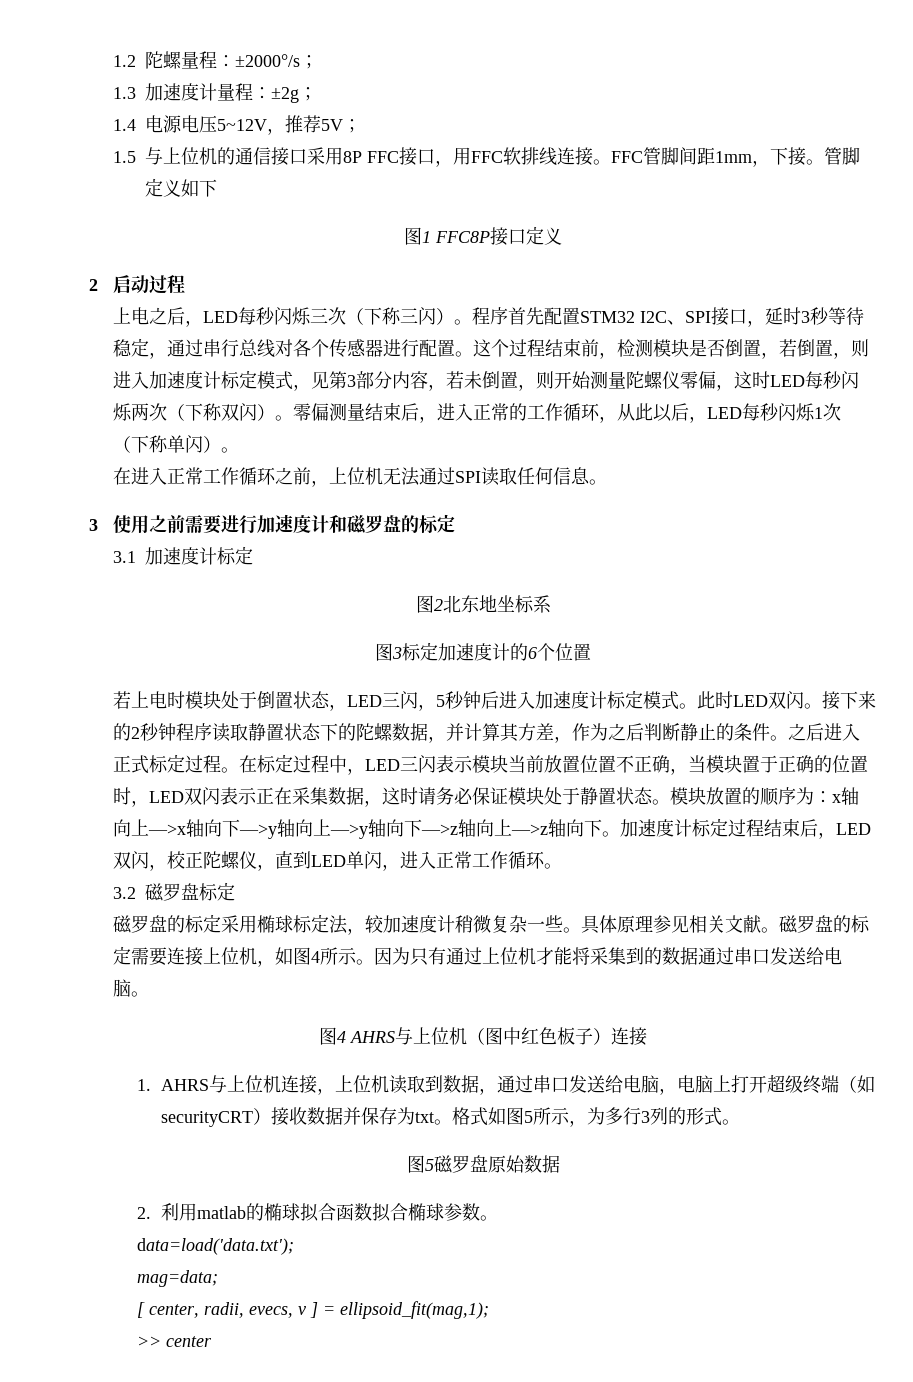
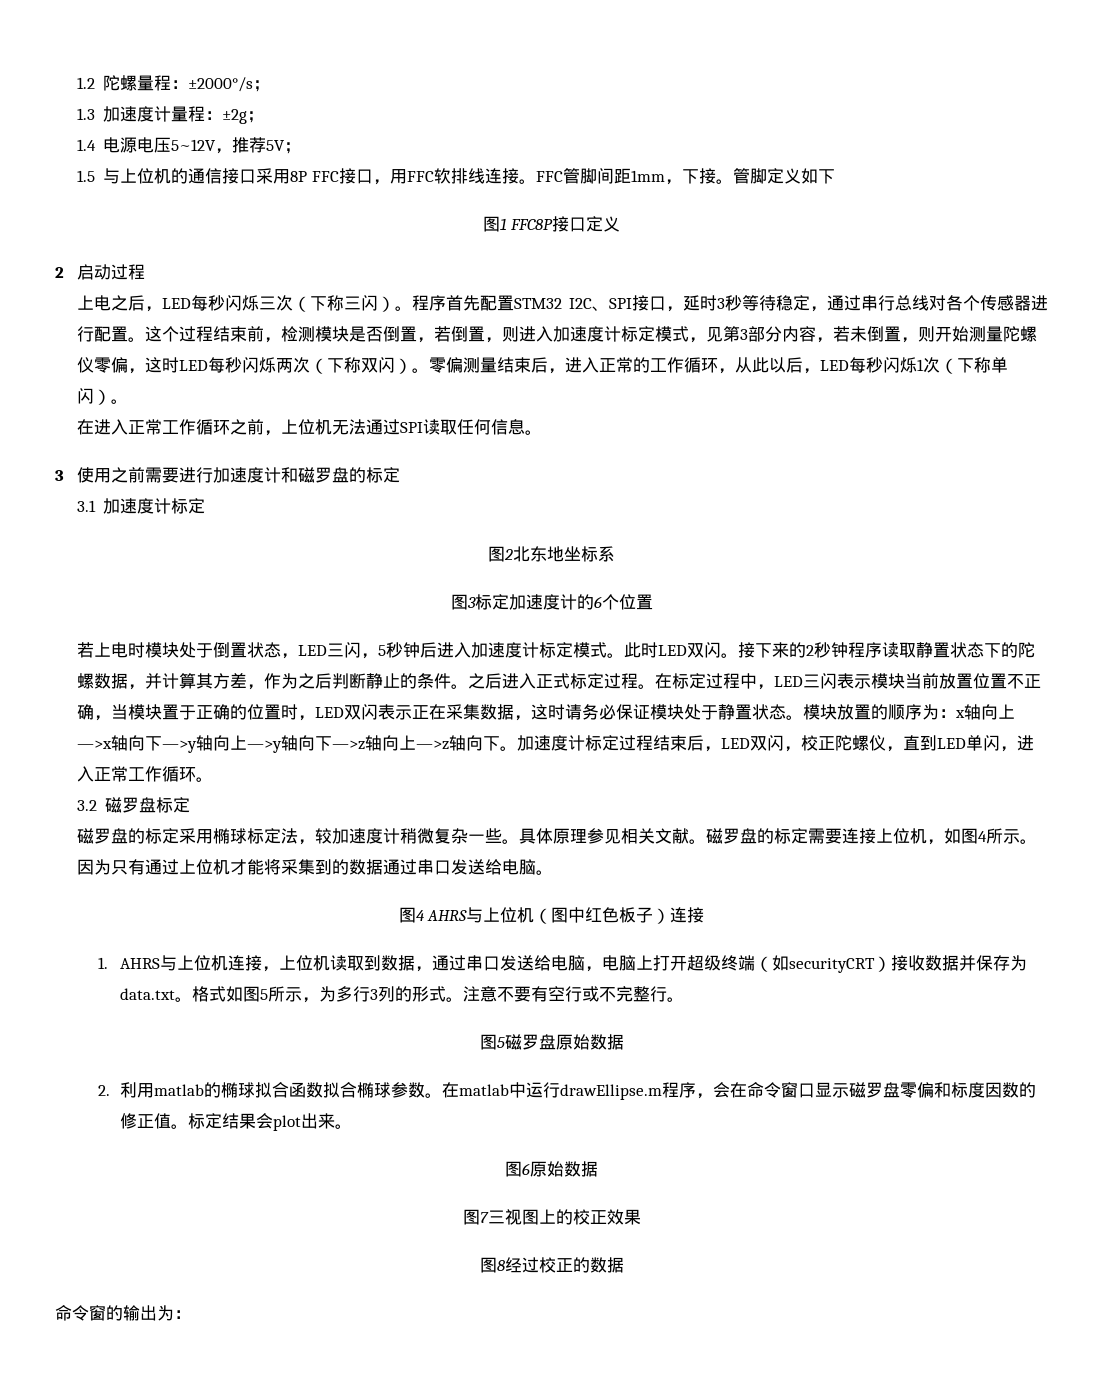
[415,1112,435,1123] txt -> [120,988,176,1000] data.txt
(741, 1122) none -> [463,986,685,1002] 注意不要有空行或不完整行。
[137,1238,295,1255] [137,1270,219,1287] [137,1301,490,1319] [137,1336,213,1347] // data=load('data.txt'); // mag=data; // [ center, radii, evecs, v ] = ellipsoid_fit(mag,1); // >> center -> [442,1082,1037,1100] [120,1113,353,1131] [505,1161,598,1177] [462,1209,641,1225] [479,1257,624,1273] [55,1305,191,1321] 在matlab中运行drawEllipse.m程序，会在命令窗口显示磁罗盘零偏和标度因数的修正值。标定结果会plot出来。 // 图6原始数据 // 图7三视图上的校正效果 // 图8经过校正的数据 // 命令窗的输出为：

